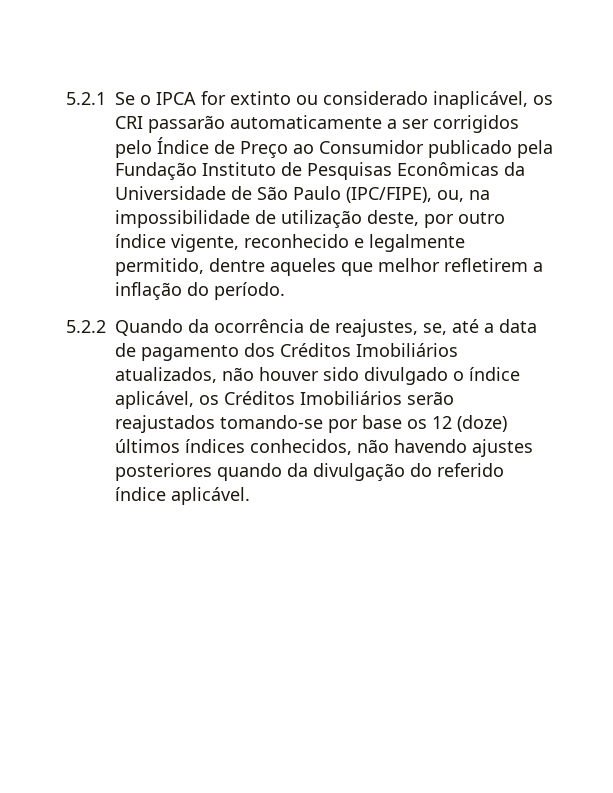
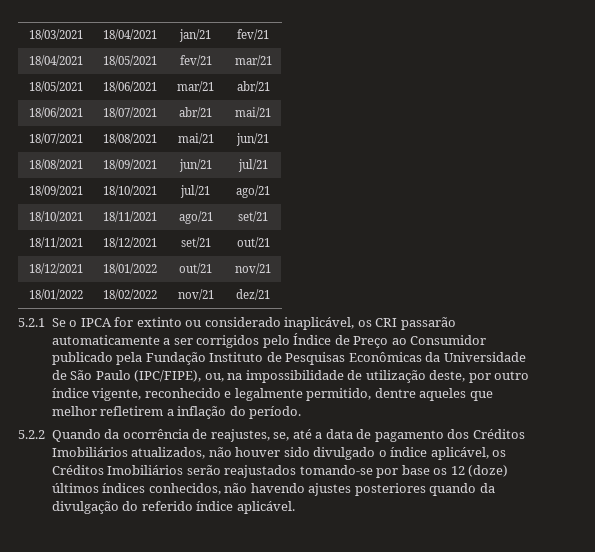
(66, 98) none -> [28,29,83,40] [102,29,157,40] [179,29,211,42] [237,29,269,40] [28,55,83,66] [102,55,157,66] [179,55,212,66] [234,55,272,66] [28,81,83,92] [102,81,157,92] [177,81,214,92] [236,81,270,92] [28,107,83,118] [102,107,157,118] [179,107,212,118] [235,107,271,118] [28,133,83,144] [102,133,157,144] [177,133,214,144] [236,133,269,146] [28,159,83,170] [102,159,157,170] [178,159,212,172] [237,159,268,172] [28,185,83,196] [102,185,157,196] [180,185,210,198] [236,185,270,198] [28,211,83,222] [102,211,157,222] [178,211,213,224] [238,211,268,222] [28,237,83,248] [102,237,157,248] [180,237,211,248] [236,237,270,248] [28,263,83,274] [102,263,157,274] [179,263,212,274] [235,263,271,274] [28,289,83,300] [102,289,157,300] [177,289,214,300] [236,289,270,300] 18/03/2021 | 18/04/2021 | jan/21 | fev/21 // 18/04/2021 | 18/05/2021 | fev/21 | mar/21 // 18/05/2021 | 18/06/2021 | mar/21 | abr/21 // 18/06/2021 | 18/07/2021 | abr/21 | mai/21 // 18/07/2021 | 18/08/2021 | mai/21 | jun/21 // 18/08/2021 | 18/09/2021 | jun/21 | jul/21 // 18/09/2021 | 18/10/2021 | jul/21 | ago/21 // 18/10/2021 | 18/11/2021 | ago/21 | set/21 // 18/11/2021 | 18/12/2021 | set/21 | out/21 // 18/12/2021 | 18/01/2022 | out/21 | nov/21 // 18/01/2022 | 18/02/2022 | nov/21 | dez/21 //

